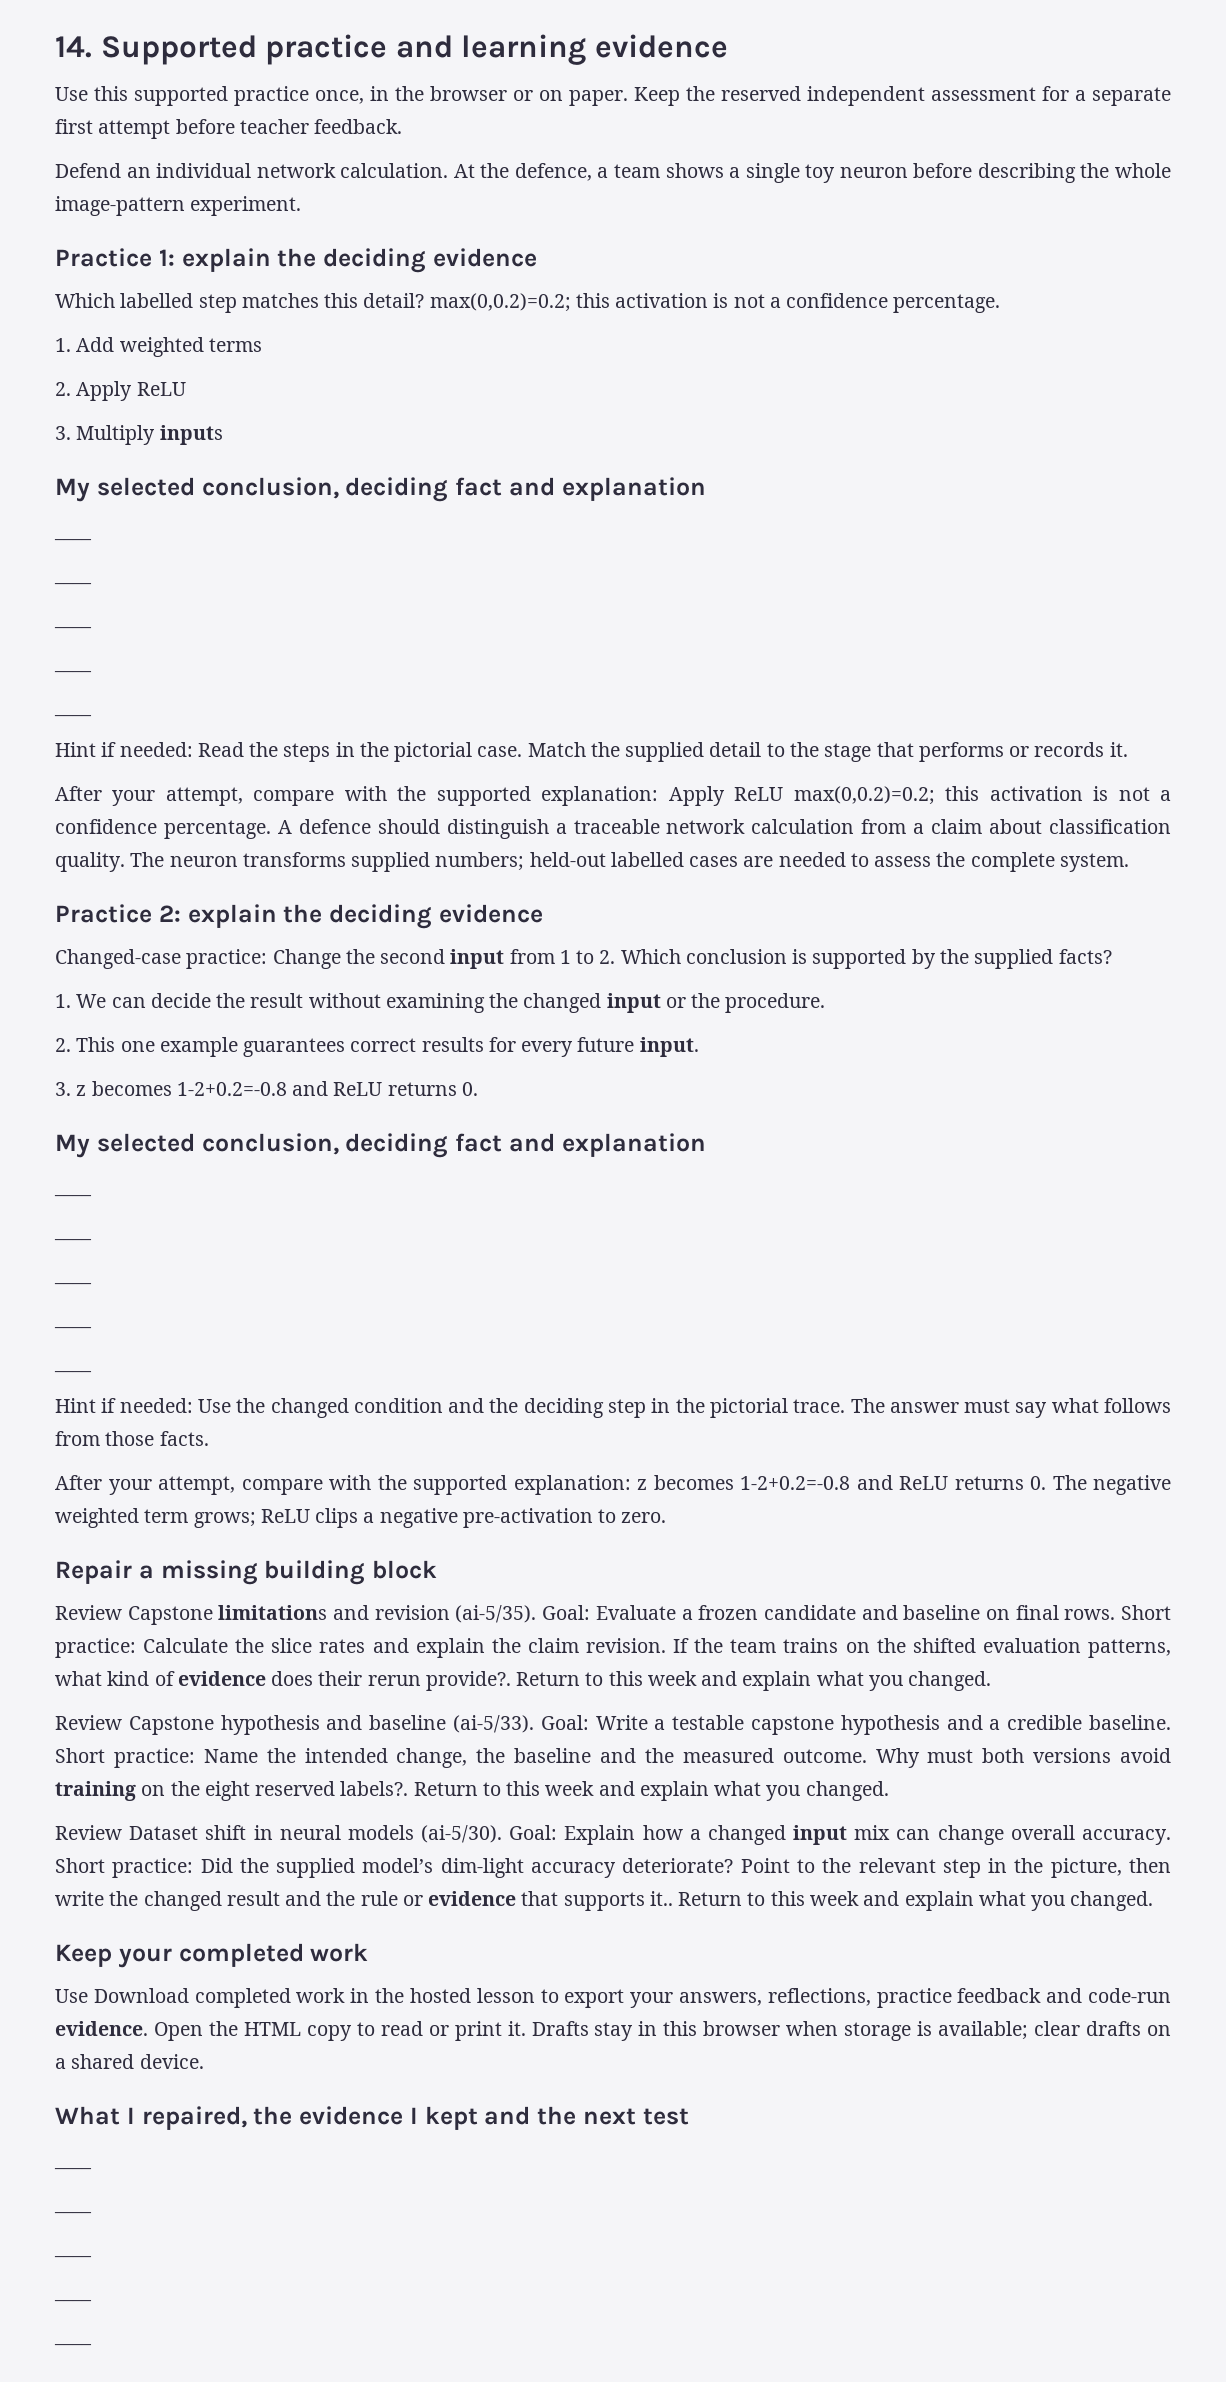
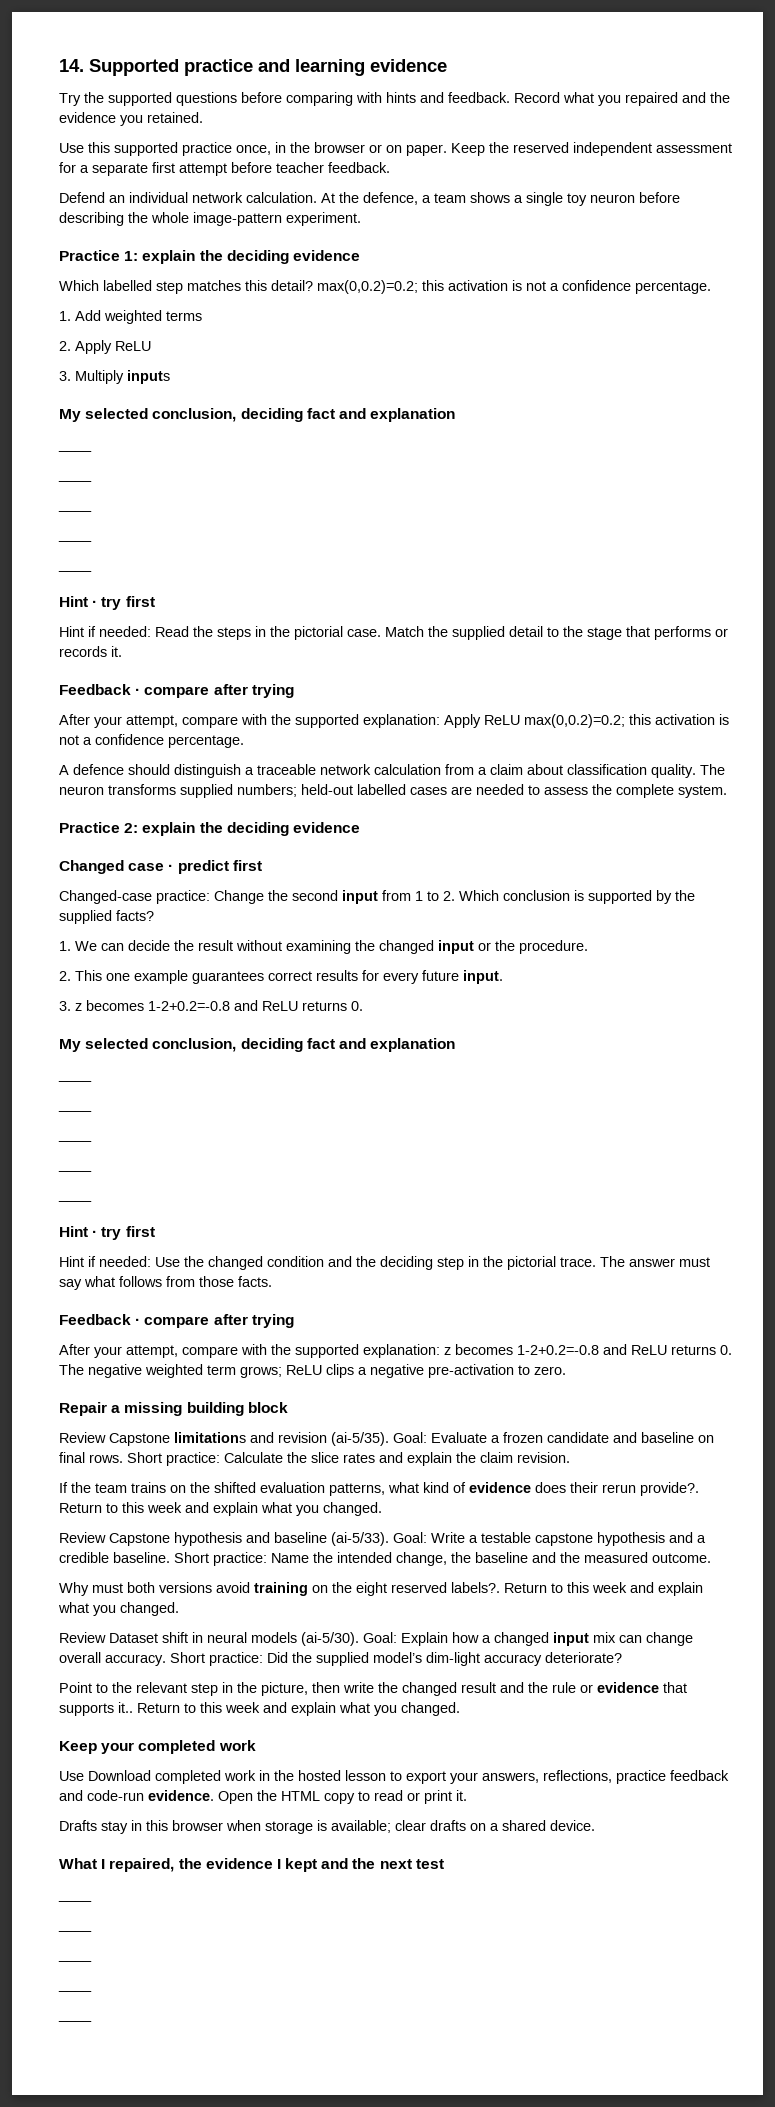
(728, 46) none -> [59,92,730,106] [59,112,203,126] // Try the supported questions before comparing with hints and feedback. Record what you repaired and the evidence you retained.
(92, 715) none -> [59,596,155,610] // Hint · try first
(1128, 749) none -> [59,684,294,698] // Feedback · compare after trying
(271, 829) none -> (244, 741) //
(543, 913) none -> [59,860,262,874] // Changed case · predict first
(92, 1371) none -> [59,1226,155,1240] // Hint · try first
(209, 1438) none -> [59,1314,294,1328] // Feedback · compare after trying
(666, 1645) none -> (570, 1457) //
(867, 1756) none -> (711, 1558) //
(734, 1865) none -> (622, 1657) //
(526, 2028) none -> (467, 1795) //

